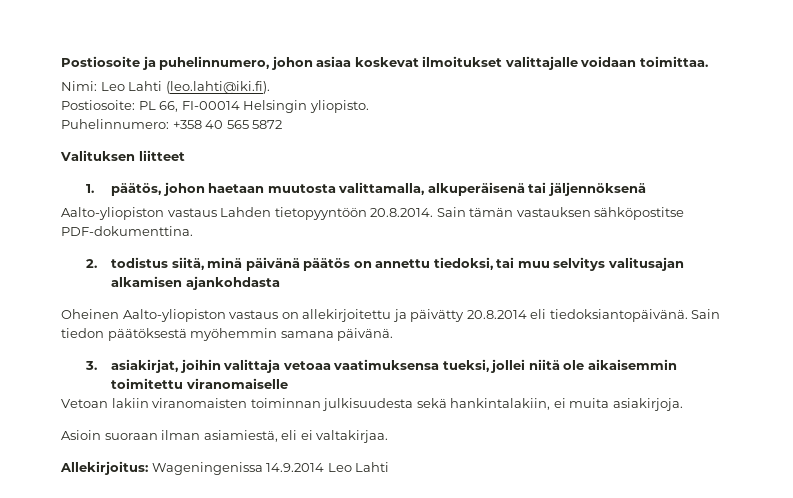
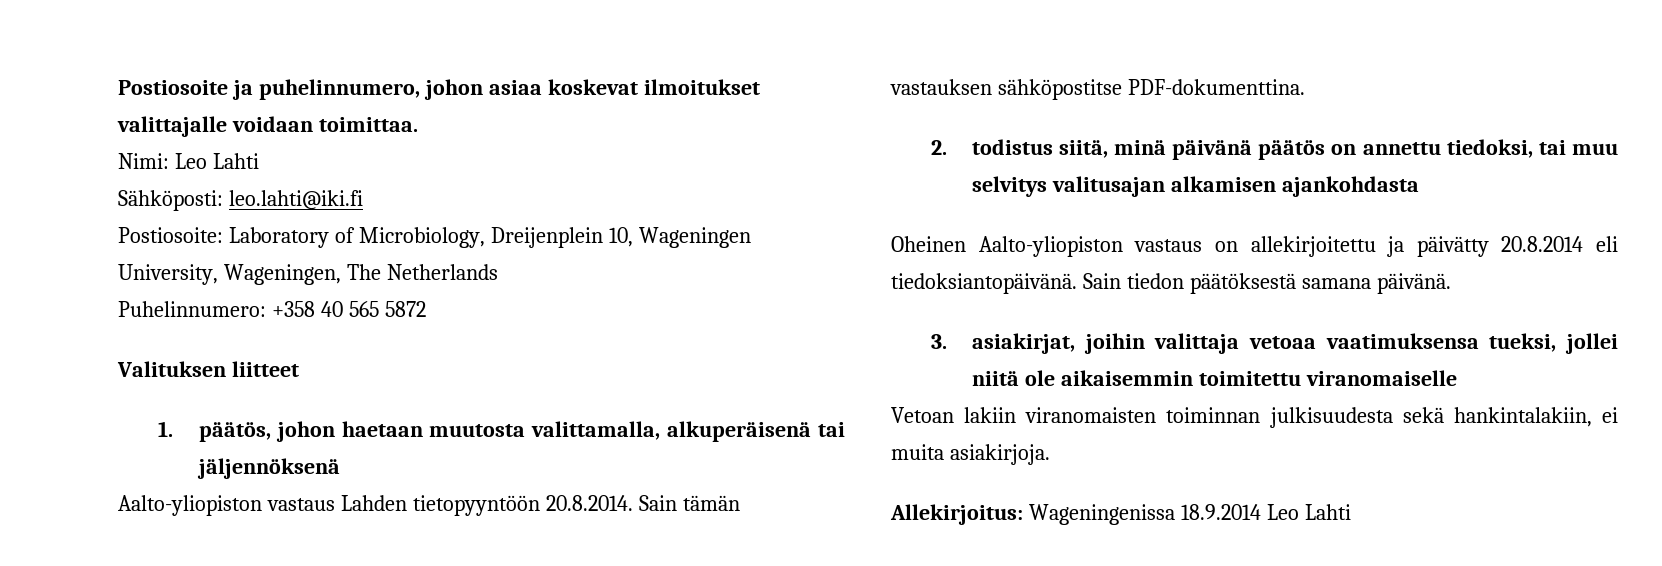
[165,81,270,94] (leo.lahti@iki.fi). -> [118,190,363,211] // Sähköposti: leo.lahti@iki.fi
[138,100,369,113] PL 66, FI-00014 Helsingin yliopisto. -> [228,227,751,248] [118,264,498,285] Laboratory of Microbiology, Dreijenplein 10, Wageningen University, Wageningen, The Netherlands
[190,328,278,341] myöhemmin -> (1296, 283) none
[61,430,389,443] // Asioin suoraan ilman asiamiestä, eli ei valtakirjaa. -> (1050, 454) none
[266,463,325,472] 14.9.2014 -> [1180,504,1261,520] 18.9.2014

